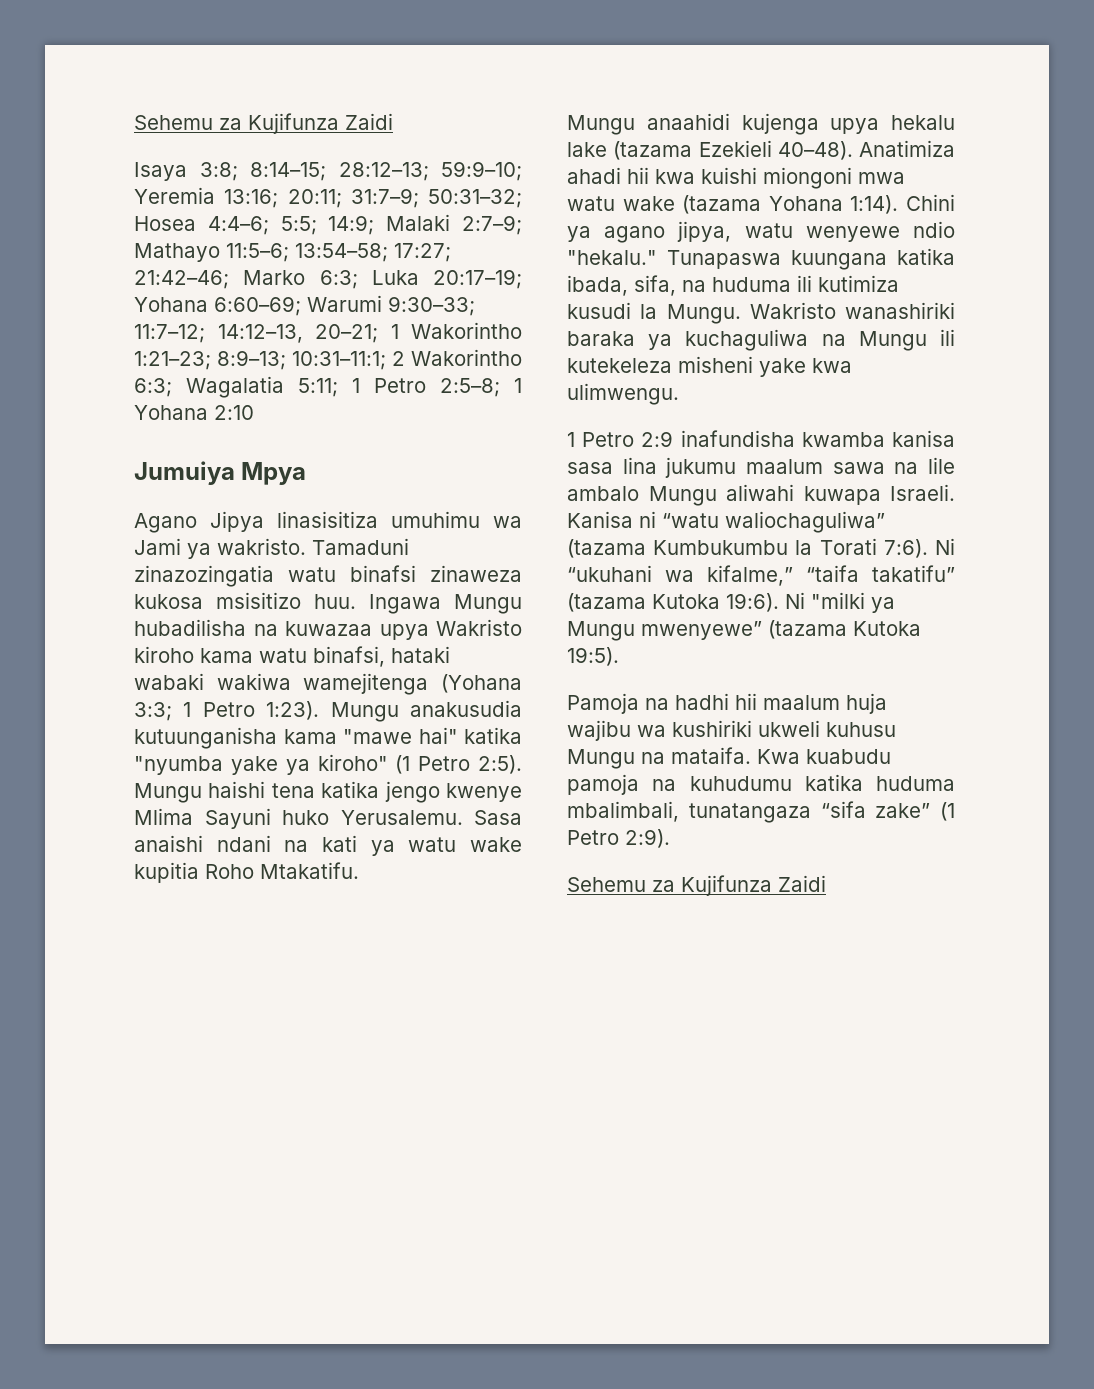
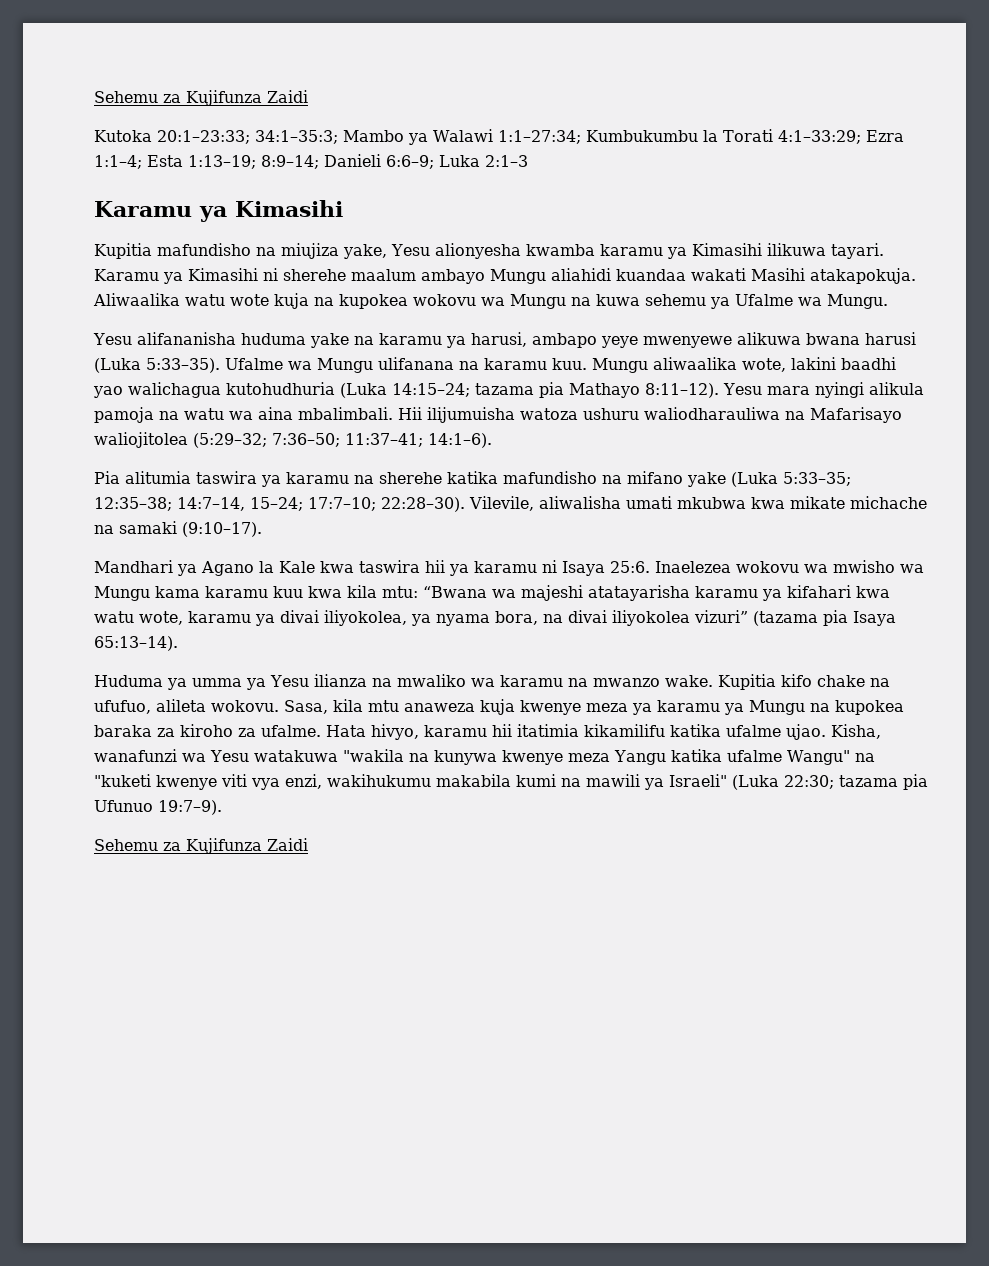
[134,161,522,181] [134,187,522,208] [134,214,522,235] [134,243,451,262] [134,269,522,289] [134,295,475,316] [134,322,522,343] [134,349,522,370] [134,376,522,398] [134,405,254,420] [134,461,307,485] [134,511,522,533] [134,538,409,559] [134,565,522,587] [134,592,522,614] [134,619,522,640] [134,646,450,667] [134,673,522,695] [134,700,522,722] [134,727,522,749] [134,754,522,775] [134,781,522,803] [134,808,522,829] [134,835,522,856] [134,862,359,883] [567,113,955,135] [567,140,955,160] [567,167,905,189] [567,194,955,214] [567,221,955,243] [567,248,955,270] [567,275,899,296] [567,302,955,324] [567,329,955,351] [567,356,852,377] [567,383,679,405] [567,430,955,447] [567,457,955,478] [567,484,955,506] [567,511,885,533] [567,538,955,558] [567,565,955,586] [567,592,895,613] [567,620,921,641] [567,647,619,666] [567,693,887,714] [567,720,896,741] [567,747,891,769] [567,774,955,795] [567,801,955,823] [567,829,670,848] Isaya 3:8; 8:14–15; 28:12–13; 59:9–10; Yeremia 13:16; 20:11; 31:7–9; 50:31–32; Hosea 4:4–6; 5:5; 14:9; Malaki 2:7–9; Mathayo 11:5–6; 13:54–58; 17:27; 21:42–46; Marko 6:3; Luka 20:17–19; Yohana 6:60–69; Warumi 9:30–33; 11:7–12; 14:12–13, 20–21; 1 Wakorintho 1:21–23; 8:9–13; 10:31–11:1; 2 Wakorintho 6:3; Wagalatia 5:11; 1 Petro 2:5–8; 1 Yohana 2:10 // Jumuiya Mpya // Agano Jipya linasisitiza umuhimu wa Jami ya wakristo. Tamaduni zinazozingatia watu binafsi zinaweza kukosa msisitizo huu. Ingawa Mungu hubadilisha na kuwazaa upya Wakristo kiroho kama watu binafsi, hataki wabaki wakiwa wamejitenga (Yohana 3:3; 1 Petro 1:23). Mungu anakusudia kutuunganisha kama "mawe hai" katika "nyumba yake ya kiroho" (1 Petro 2:5). Mungu haishi tena katika jengo kwenye Mlima Sayuni huko Yerusalemu. Sasa anaishi ndani na kati ya watu wake kupitia Roho Mtakatifu. // Mungu anaahidi kujenga upya hekalu lake (tazama Ezekieli 40–48). Anatimiza ahadi hii kwa kuishi miongoni mwa watu wake (tazama Yohana 1:14). Chini ya agano jipya, watu wenyewe ndio "hekalu." Tunapaswa kuungana katika ibada, sifa, na huduma ili kutimiza kusudi la Mungu. Wakristo wanashiriki baraka ya kuchaguliwa na Mungu ili kutekeleza misheni yake kwa ulimwengu. // 1 Petro 2:9 inafundisha kwamba kanisa sasa lina jukumu maalum sawa na lile ambalo Mungu aliwahi kuwapa Israeli. Kanisa ni “watu waliochaguliwa” (tazama Kumbukumbu la Torati 7:6). Ni “ukuhani wa kifalme,” “taifa takatifu” (tazama Kutoka 19:6). Ni "milki ya Mungu mwenyewe” (tazama Kutoka 19:5). // Pamoja na hadhi hii maalum huja wajibu wa kushiriki ukweli kuhusu Mungu na mataifa. Kwa kuabudu pamoja na kuhudumu katika huduma mbalimbali, tunatangaza “sifa zake” (1 Petro 2:9). -> [94,129,904,145] [94,154,528,169] [94,200,343,222] [94,243,884,259] [94,268,916,284] [93,293,888,309] [93,332,916,348] [94,357,896,373] [93,382,924,398] [94,407,902,423] [94,432,492,448] [94,471,851,487] [94,496,927,512] [94,521,262,537] [94,560,924,576] [94,585,890,601] [94,610,896,626] [94,636,178,651] [94,674,890,690] [94,699,904,715] [94,724,881,740] [94,749,875,765] [94,774,928,790] [94,800,222,815] Kutoka 20:1–23:33; 34:1–35:3; Mambo ya Walawi 1:1–27:34; Kumbukumbu la Torati 4:1–33:29; Ezra 1:1–4; Esta 1:13–19; 8:9–14; Danieli 6:6–9; Luka 2:1–3 // Karamu ya Kimasihi // Kupitia mafundisho na miujiza yake, Yesu alionyesha kwamba karamu ya Kimasihi ilikuwa tayari. Karamu ya Kimasihi ni sherehe maalum ambayo Mungu aliahidi kuandaa wakati Masihi atakapokuja. Aliwaalika watu wote kuja na kupokea wokovu wa Mungu na kuwa sehemu ya Ufalme wa Mungu. // Yesu alifananisha huduma yake na karamu ya harusi, ambapo yeye mwenyewe alikuwa bwana harusi (Luka 5:33–35). Ufalme wa Mungu ulifanana na karamu kuu. Mungu aliwaalika wote, lakini baadhi yao walichagua kutohudhuria (Luka 14:15–24; tazama pia Mathayo 8:11–12). Yesu mara nyingi alikula pamoja na watu wa aina mbalimbali. Hii ilijumuisha watoza ushuru waliodharauliwa na Mafarisayo waliojitolea (5:29–32; 7:36–50; 11:37–41; 14:1–6). // Pia alitumia taswira ya karamu na sherehe katika mafundisho na mifano yake (Luka 5:33–35; 12:35–38; 14:7–14, 15–24; 17:7–10; 22:28–30). Vilevile, aliwalisha umati mkubwa kwa mikate michache na samaki (9:10–17). // Mandhari ya Agano la Kale kwa taswira hii ya karamu ni Isaya 25:6. Inaelezea wokovu wa mwisho wa Mungu kama karamu kuu kwa kila mtu: “Bwana wa majeshi atatayarisha karamu ya kifahari kwa watu wote, karamu ya divai iliyokolea, ya nyama bora, na divai iliyokolea vizuri” (tazama pia Isaya 65:13–14). // Huduma ya umma ya Yesu ilianza na mwaliko wa karamu na mwanzo wake. Kupitia kifo chake na ufufuo, alileta wokovu. Sasa, kila mtu anaweza kuja kwenye meza ya karamu ya Mungu na kupokea baraka za kiroho za ufalme. Hata hivyo, karamu hii itatimia kikamilifu katika ufalme ujao. Kisha, wanafunzi wa Yesu watakuwa "wakila na kunywa kwenye meza Yangu katika ufalme Wangu" na "kuketi kwenye viti vya enzi, wakihukumu makabila kumi na mawili ya Israeli" (Luka 22:30; tazama pia Ufunuo 19:7–9).

